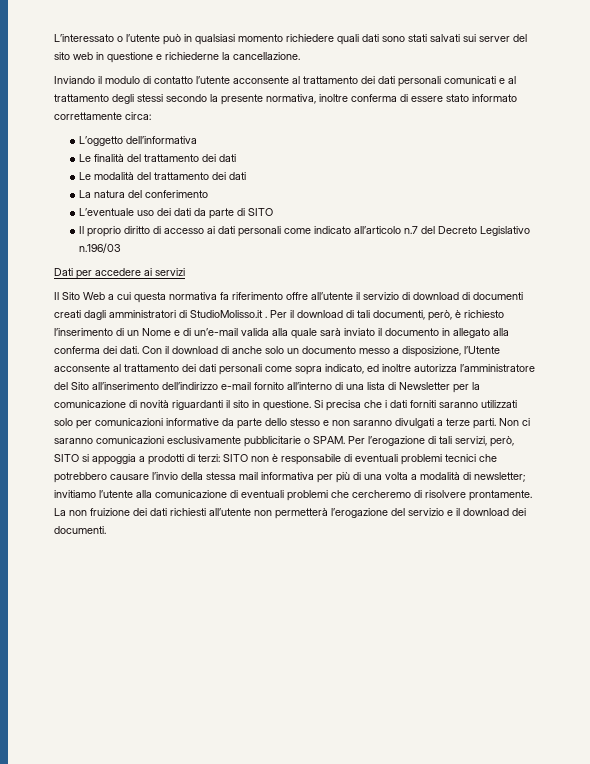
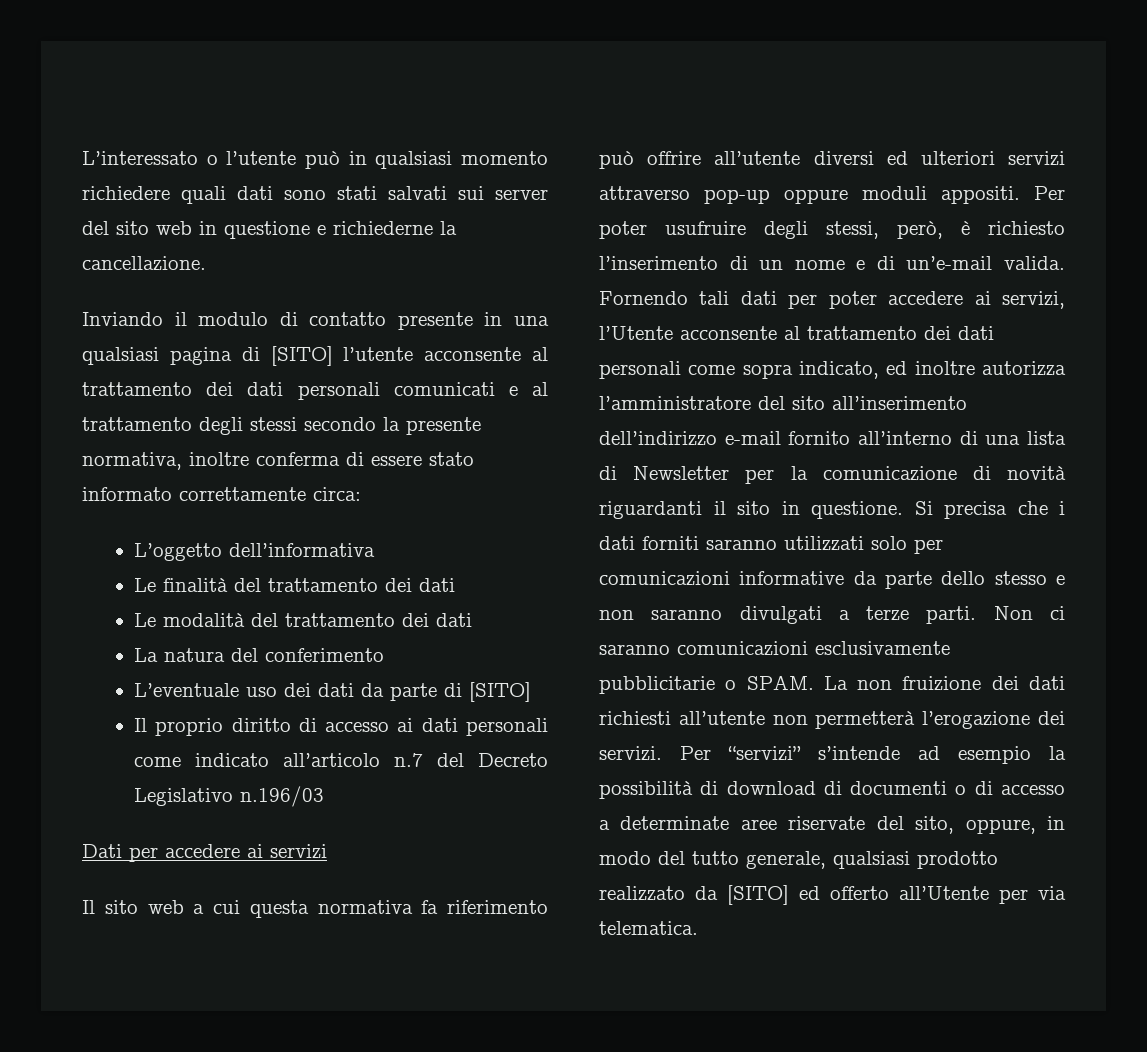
(193, 80) none -> [397,312,549,330] [82,346,333,366] presente in una qualsiasi pagina di [SITO]
[248,208,274,216] SITO -> [468,682,531,702] [SITO]
[62,292,105,300] Sito Web -> [104,900,184,914] sito web
[286,292,523,300] [54,310,425,320] offre all’utente il servizio di download di documenti creati dagli amministratori di StudioMolisso.it . Per il download di tali documenti, -> [599,151,1065,169] [599,186,1065,204] [599,221,879,239] può offrire all’utente diversi ed ulteriori servizi attraverso pop-up oppure moduli appositi. Per poter usufruire degli stessi,
[142,328,171,336] Nome -> [794,260,845,270] nome
[241,328,509,339] [54,346,461,357] valida alla quale sarà inviato il documento in allegato alla conferma dei dati. Con il download di anche solo un documento messo a disposizione, -> [1004,256,1065,270] [599,291,1065,309] valida. Fornendo tali dati per poter accedere ai servizi,
[71,382,89,390] Sito -> [792,396,825,410] sito
[348,436,514,447] [54,454,497,465] [54,472,525,483] [54,490,532,501] Per l’erogazione di tali servizi, però, SITO si appoggia a prodotti di terzi: SITO non è responsabile di eventuali problemi tecnici che potrebbero causare l’invio della stessa mail informativa per più di una volta a modalità di newsletter; invitiamo l’utente alla comunicazione di eventuali problemi che cercheremo di risolvere prontamente. -> (814, 682) none
[391,508,526,516] [54,526,106,534] del servizio e il download dei documenti. -> [1038,711,1065,725] [599,746,1066,764] [599,781,1065,799] [599,816,1065,834] [599,851,998,869] [599,885,1066,905] [599,921,698,935] dei servizi. Per “servizi” s’intende ad esempio la possibilità di download di documenti o di accesso a determinate aree riservate del sito, oppure, in modo del tutto generale, qualsiasi prodotto realizzato da [SITO] ed offerto all’Utente per via telematica.

